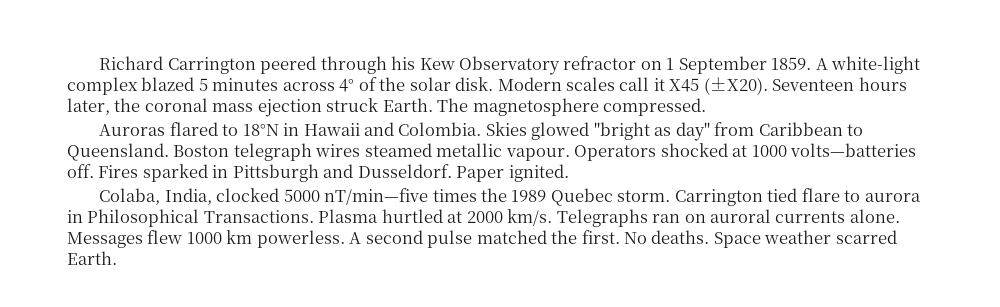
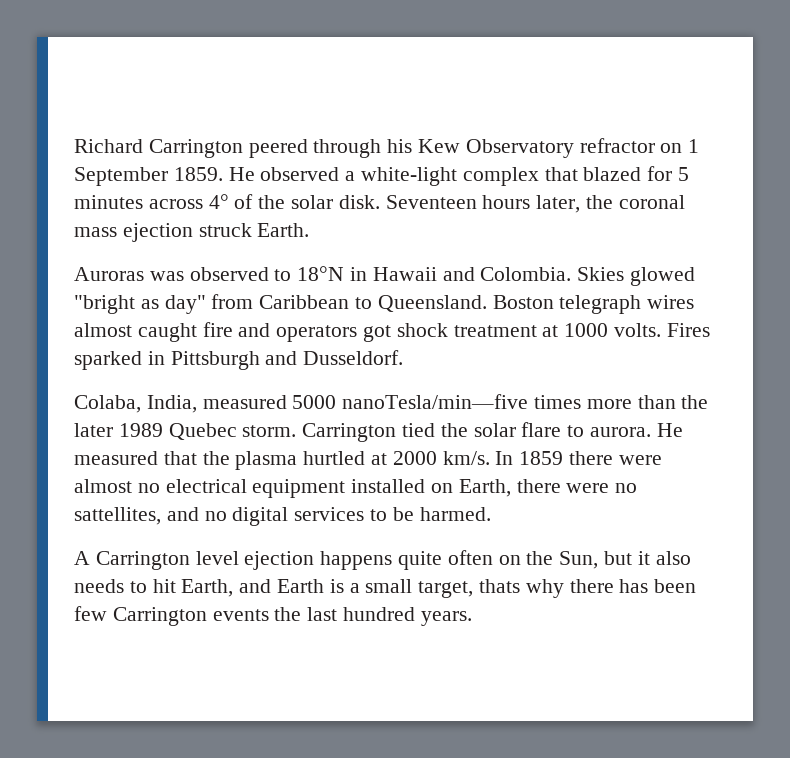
[815,56,921,74] [67,77,195,95] A white-light complex blazed -> [228,166,673,186] He observed a white-light complex that blazed for
[497,77,768,95] Modern scales call it X45 (±X20). -> (380, 202) none
[437,98,707,116] The magnetosphere compressed. -> (310, 230) none
[169,122,218,136] flared -> [149,267,269,281] was observed
[364,143,917,161] [67,164,94,178] steamed metallic vapour. Operators shocked at 1000 volts—batteries off. -> [74,322,662,342] almost caught fire and operators got shock treatment at 1000 volts.
[456,164,569,182] Paper ignited. -> (404, 357) none
[216,188,508,205] clocked 5000 nT/min—five times the -> [202,394,709,409] [74,423,113,437] measured 5000 nanoTesla/min—five times more than the later
[801,188,921,202] [67,209,900,227] [67,230,897,248] [67,251,117,265] flare to aurora in Philosophical Transactions. Plasma hurtled at 2000 km/s. Telegraphs ran on auroral currents alone. Messages flew 1000 km powerless. A second pulse matched the first. No deaths. Space weather scarred Earth. -> [440,422,683,437] [74,451,662,470] [74,479,638,498] [74,507,491,526] [74,550,691,570] [74,579,697,598] [74,606,472,626] the solar flare to aurora. He measured that the plasma hurtled at 2000 km/s. In 1859 there were almost no electrical equipment installed on Earth, there were no sattellites, and no digital services to be harmed. // A Carrington level ejection happens quite often on the Sun, but it also needs to hit Earth, and Earth is a small target, thats why there has been few Carrington events the last hundred years.

